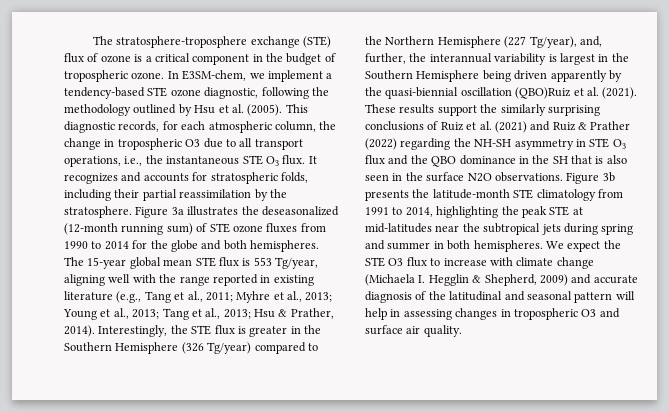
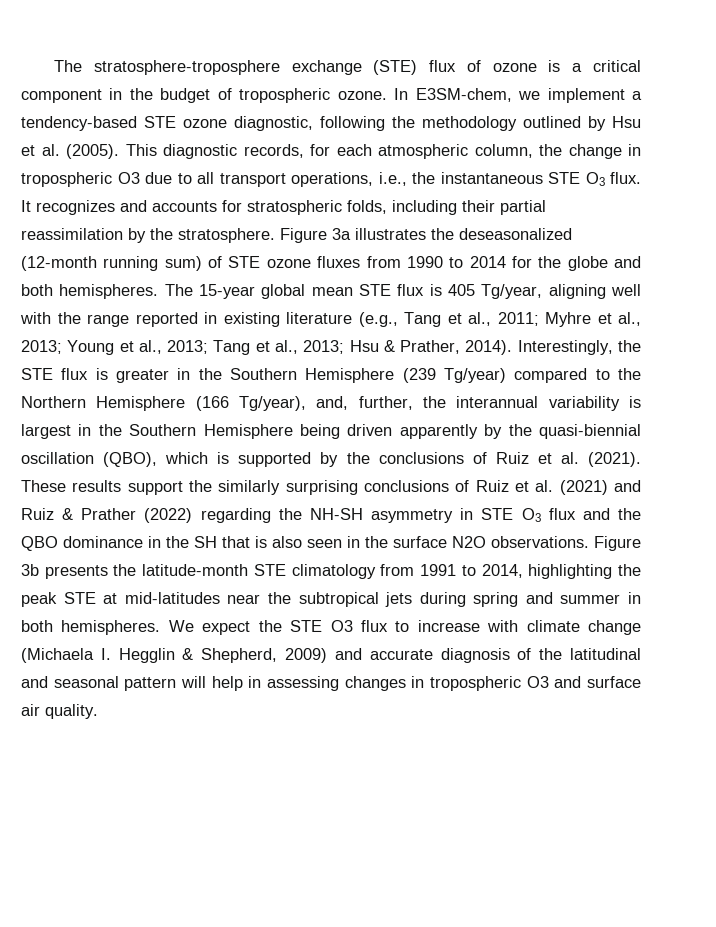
[253,257,272,266] 553 -> [447,284,475,296] 405
[181,342,204,354] (326 -> [402,368,436,383] (239
[504,36,527,48] (227 -> [195,396,229,411] (166
[515,87,572,99] (QBO)Ruiz -> [103,452,529,467] (QBO), which is supported by the conclusions of Ruiz

